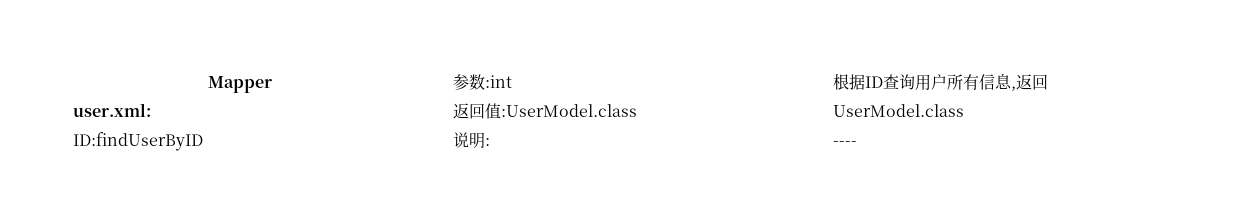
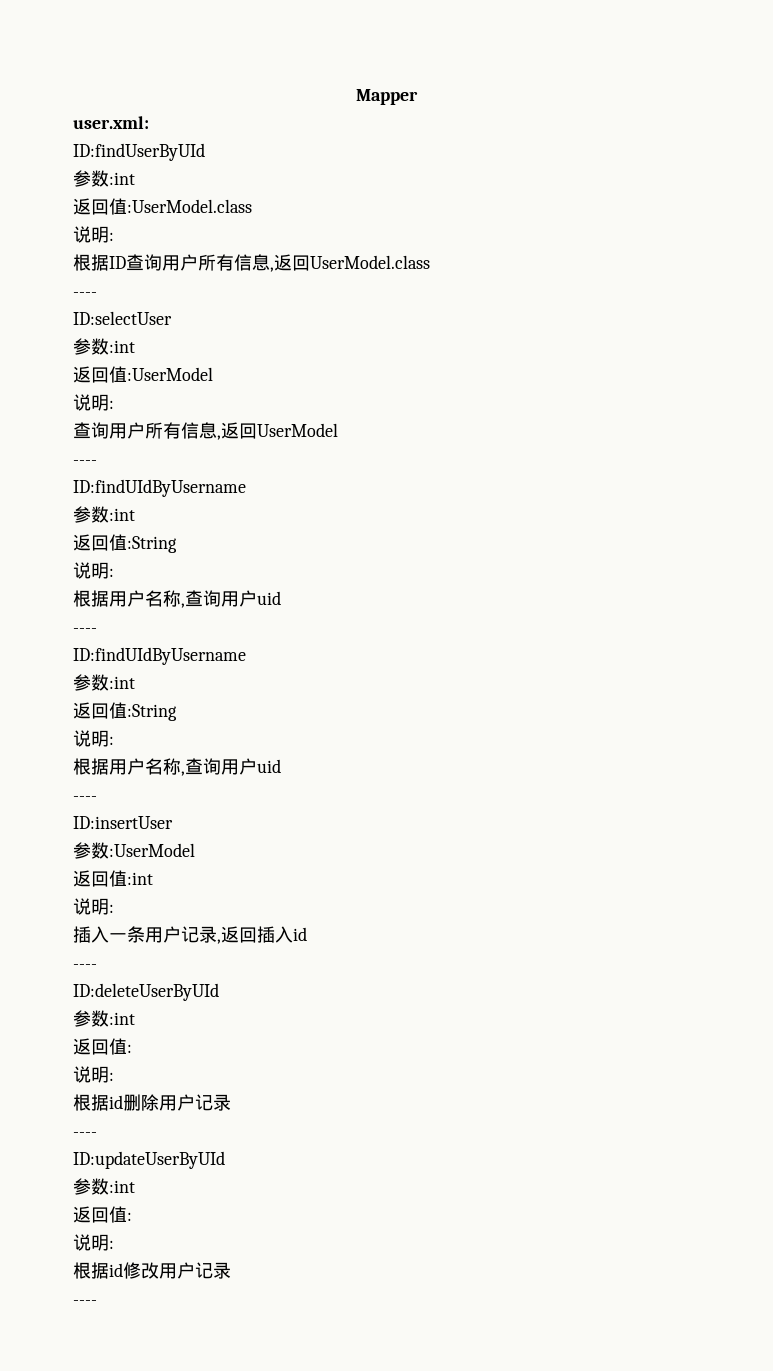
[73,132,203,151] ID:findUserByID -> [73,143,205,161] ID:findUserByUId
(857, 143) none -> [73,311,172,325] [73,338,135,355] [73,366,213,383] [73,394,114,411] [73,422,338,440] [73,460,97,465] [73,479,246,497] [73,506,135,523] [73,534,177,553] [73,562,114,579] [73,590,281,608] [73,628,97,633] [73,647,246,665] [73,674,135,691] [73,702,177,721] [73,730,114,747] [73,758,281,776] [73,796,97,801] [73,816,173,829] [73,842,195,859] [73,870,153,887] [73,898,114,915] [73,926,307,944] [73,964,97,969] [73,983,219,1001] [73,1010,135,1027] [73,1038,132,1055] [73,1066,114,1083] [73,1094,231,1111] [73,1132,97,1137] [73,1151,225,1169] [73,1178,135,1195] [73,1206,132,1223] [73,1234,114,1251] [73,1262,231,1279] [73,1300,97,1305] // ID:selectUser // 参数:int // 返回值:UserModel // 说明: // 查询用户所有信息,返回UserModel // ---- // ID:findUIdByUsername // 参数:int // 返回值:String // 说明: // 根据用户名称,查询用户uid // ---- // ID:findUIdByUsername // 参数:int // 返回值:String // 说明: // 根据用户名称,查询用户uid // ---- // ID:insertUser // 参数:UserModel // 返回值:int // 说明: // 插入一条用户记录,返回插入id // ---- // ID:deleteUserByUId // 参数:int // 返回值: // 说明: // 根据id删除用户记录 // ---- // ID:updateUserByUId // 参数:int // 返回值: // 说明: // 根据id修改用户记录 // ----

